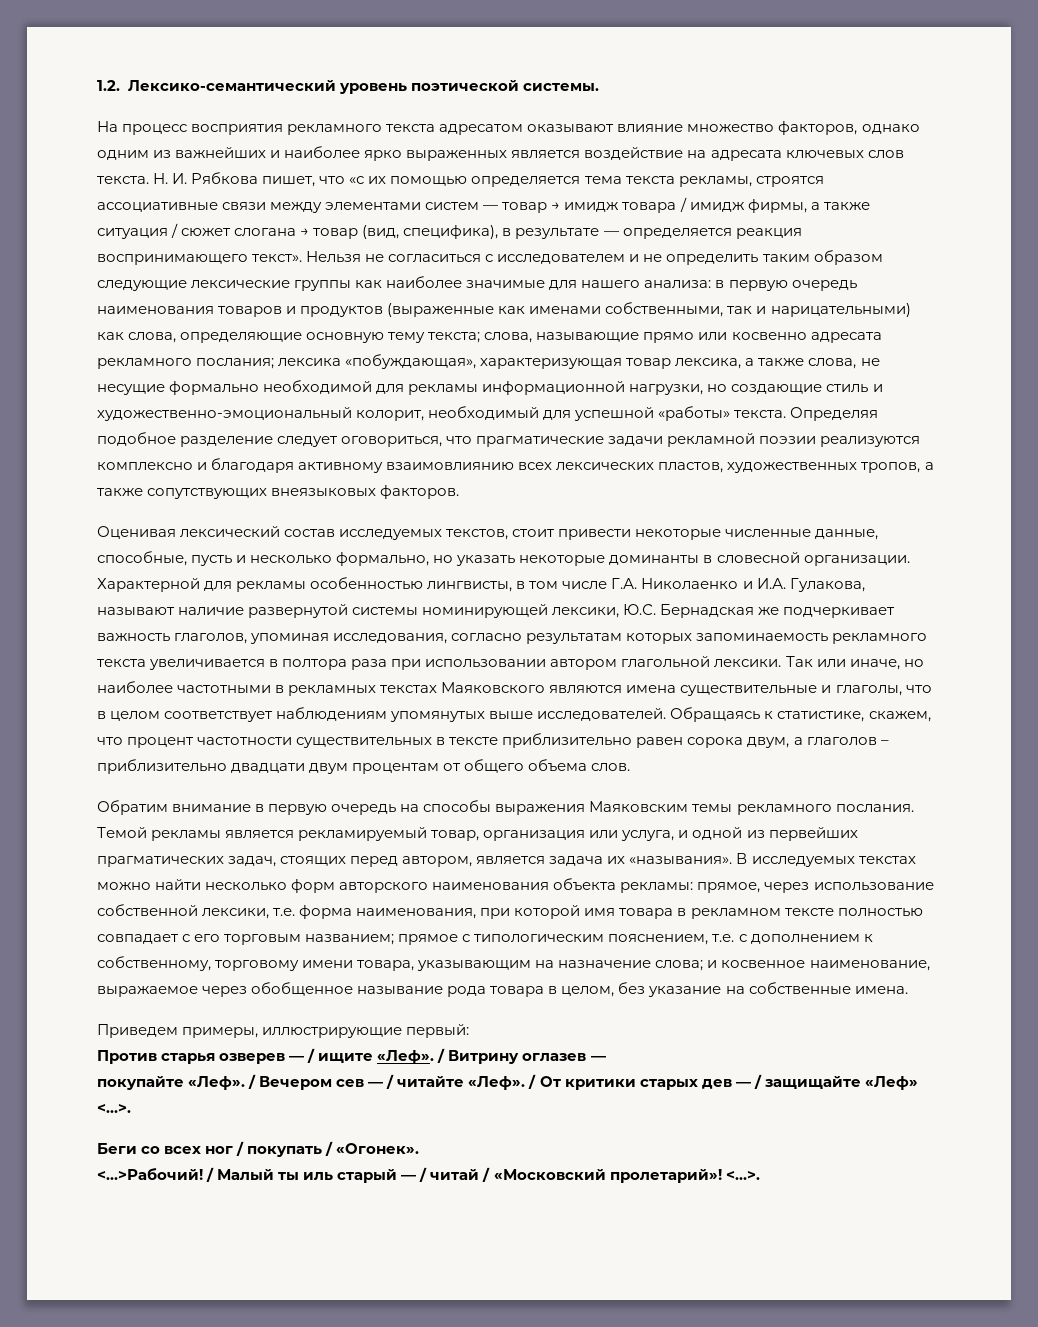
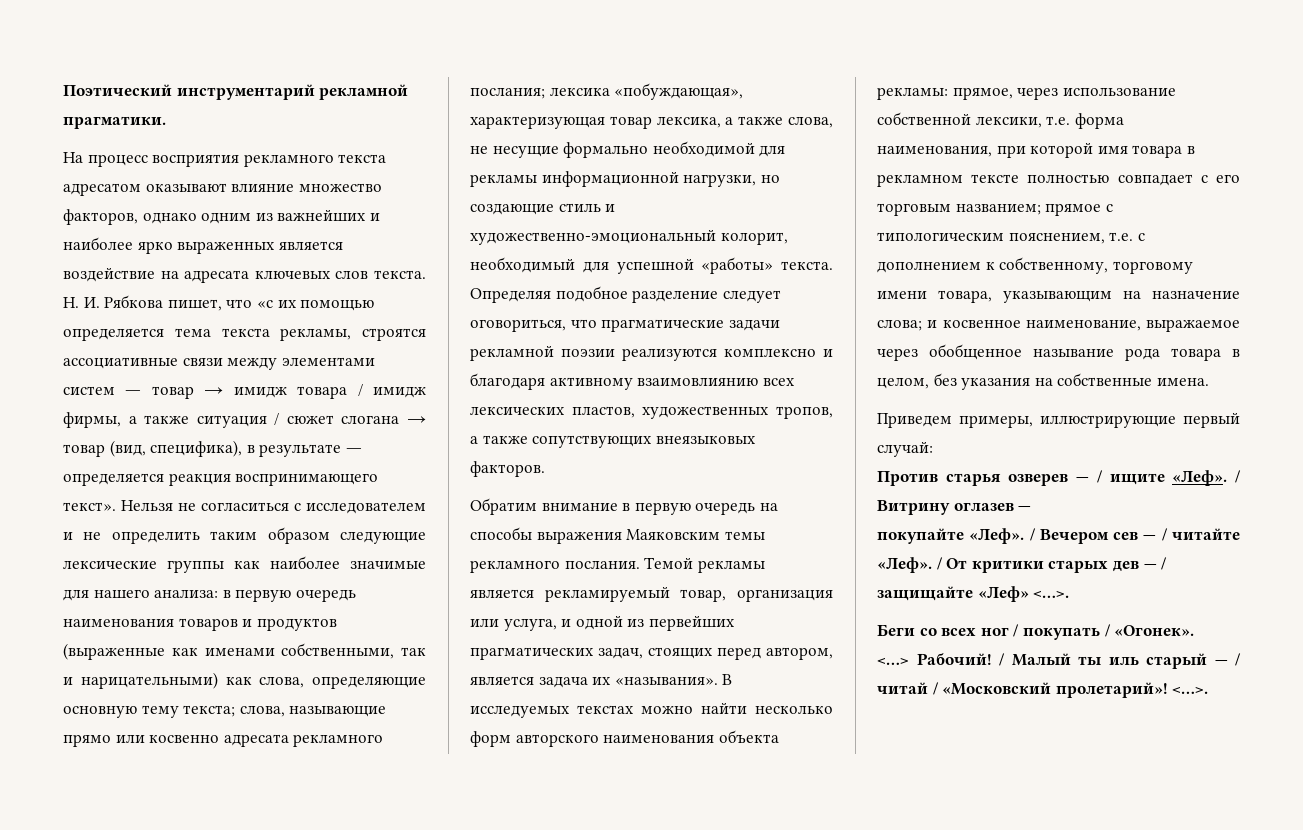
[97,80,599,94] 1.2. Лексико-семантический уровень поэтической системы. -> [63,84,409,100] [63,116,166,129] Поэтический инструментарий рекламной прагматики.
[97,526,879,540] [97,551,910,566] [97,577,865,592] [97,604,896,618] [97,633,928,644] [97,656,924,670] [97,681,932,696] [97,707,931,722] [97,733,889,748] [97,759,631,774] // Оценивая лексический состав исследуемых текстов, стоит привести некоторые численные данные, способные, пусть и несколько формально, но указать некоторые доминанты в словесной организации. Характерной для рекламы особенностью лингвисты, в том числе Г.А. Николаенко и И.А. Гулакова, называют наличие развернутой системы номинирующей лексики, Ю.С. Бернадская же подчеркивает важность глаголов, упоминая исследования, согласно результатам которых запоминаемость рекламного текста увеличивается в полтора раза при использовании автором глагольной лексики. Так или иначе, но наиболее частотными в рекламных текстах Маяковского являются имена существительные и глаголы, что в целом соответствует наблюдениям упомянутых выше исследователей. Обращаясь к статистике, скажем, что процент частотности существительных в тексте приблизительно равен сорока двум, а глаголов – приблизительно двадцати двум процентам от общего объема слов. -> (545, 469) none
[648,986,722,997] указание -> [961,378,1031,390] указания
[406,1024,470,1038] первый: -> [1183,412,1240,428] [877,441,933,457] первый случай:
[97,1168,203,1180] <…>Рабочий! -> [877,653,992,665] <…> Рабочий!

